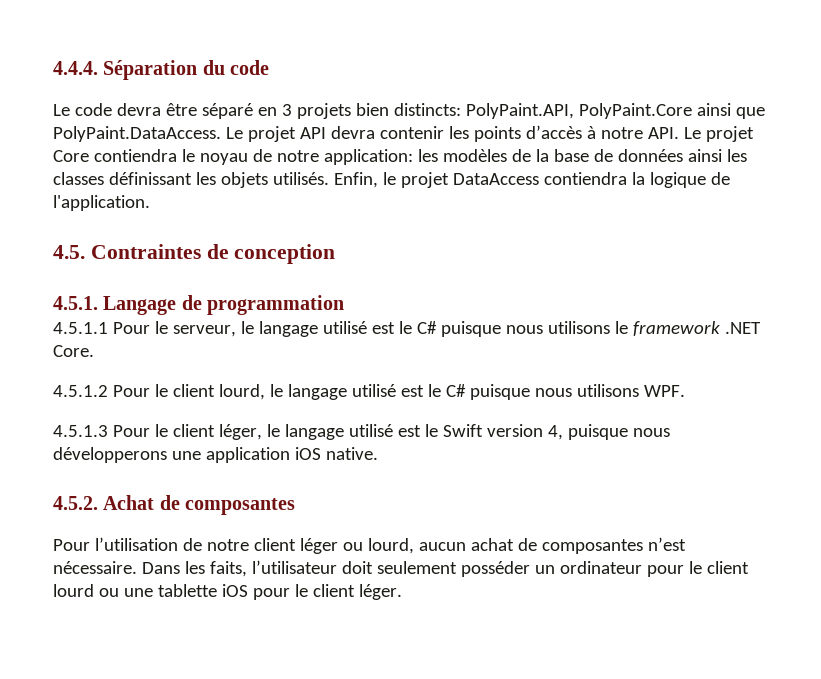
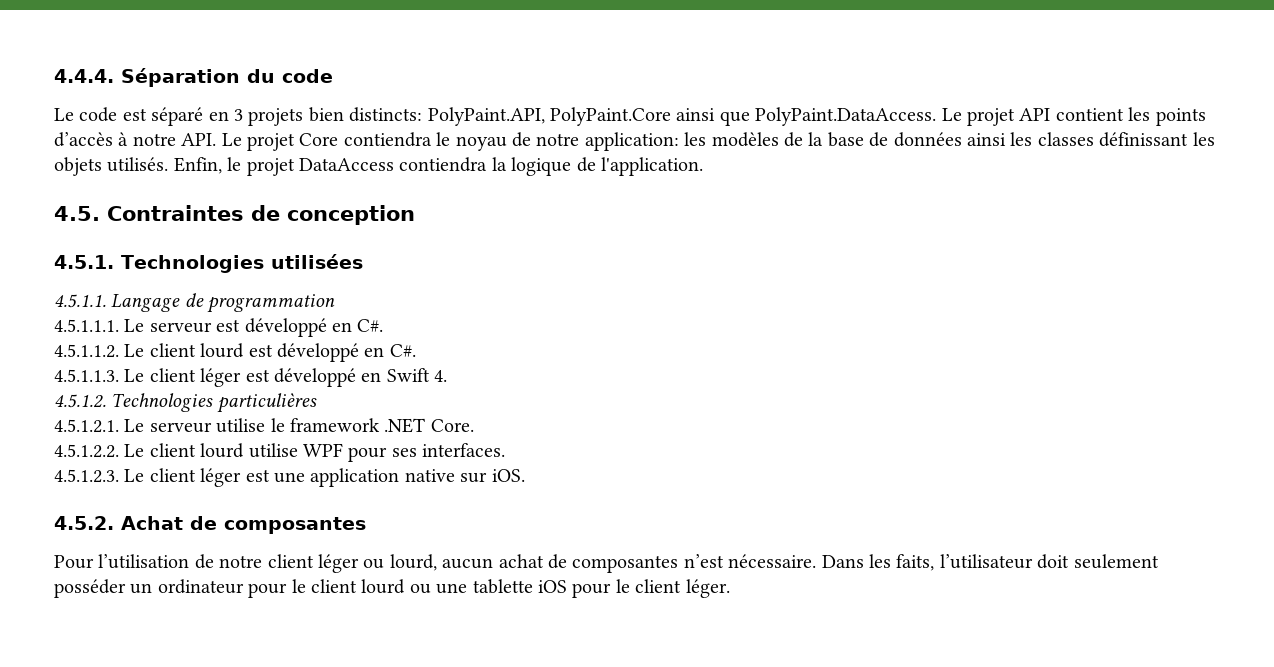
[116,103,197,116] devra être -> [122,108,147,121] est
[330,126,444,139] devra contenir -> [1055,108,1124,121] contient
(98, 303) none -> [121,254,363,273] [54,294,106,308] Technologies utilisées // 4.5.1.1.
[53,321,761,337] [53,345,94,357] [53,384,685,400] [53,424,670,440] [53,447,378,463] 4.5.1.1 Pour le serveur, le langage utilisé est le C# puisque nous utilisons le framework .NET Core. // 4.5.1.2 Pour le client lourd, le langage utilisé est le C# puisque nous utilisons WPF. // 4.5.1.3 Pour le client léger, le langage utilisé est le Swift version 4, puisque nous développerons une application iOS native. -> [54,318,384,337] [54,343,416,362] [54,368,448,387] [54,393,317,413] [54,418,474,433] [54,443,506,462] [54,468,525,487] 4.5.1.1.1. Le serveur est développé en C#. // 4.5.1.1.2. Le client lourd est développé en C#. // 4.5.1.1.3. Le client léger est développé en Swift 4. // 4.5.1.2. Technologies particulières // 4.5.1.2.1. Le serveur utilise le framework .NET Core. // 4.5.1.2.2. Le client lourd utilise WPF pour ses interfaces. // 4.5.1.2.3. Le client léger est une application native sur iOS.

